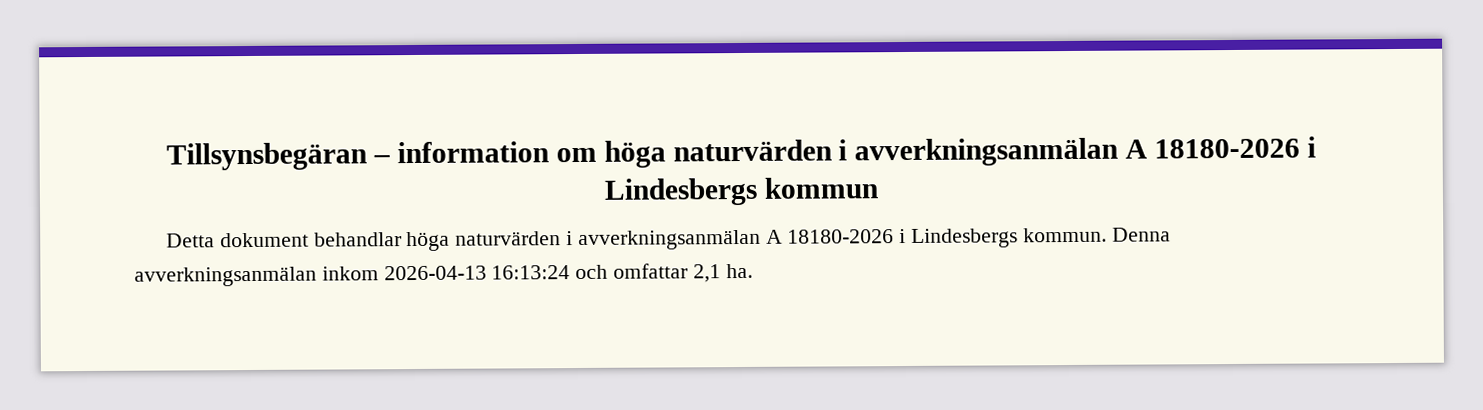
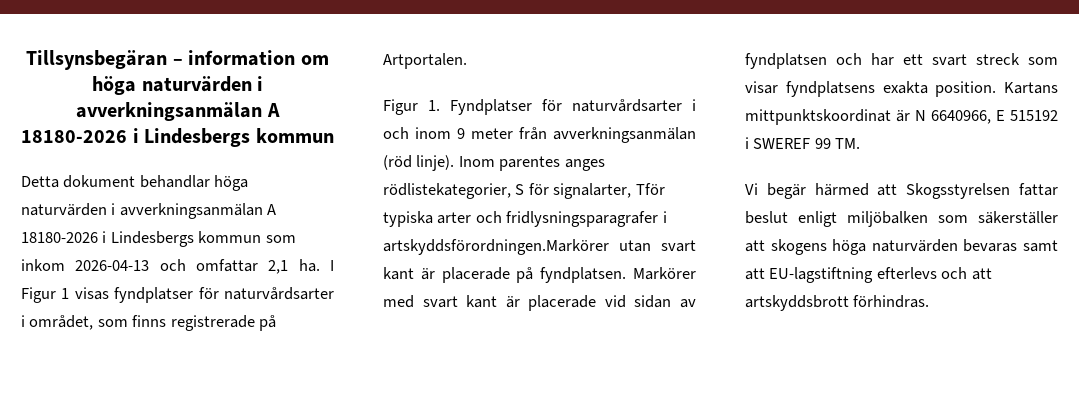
[1022,227,1171,243] [134,266,317,287] kommun. Denna avverkningsanmälan -> [198,231,296,243] kommun som
[491,265,571,280] 16:13:24 -> (150, 265) none
(753, 271) none -> [330,260,334,271] [21,287,334,303] [21,315,277,331] [383,53,467,69] [383,99,696,115] [383,127,696,143] [383,155,605,171] [383,183,665,199] [383,211,667,227] [383,239,696,255] [383,267,696,283] [383,295,696,311] [745,53,1058,69] [745,81,1058,97] [745,109,1058,125] [745,137,861,149] [745,183,1058,199] [745,211,1058,227] [745,239,1058,255] [745,267,992,283] [745,295,930,311] I Figur 1 visas fyndplatser för naturvårdsarter i området, som finns registrerade på Artportalen. // Figur 1. Fyndplatser för naturvårdsarter i och inom 9 meter från avverkningsanmälan (röd linje). Inom parentes anges rödlistekategorier, S för signalarter, Tför typiska arter och fridlysningsparagrafer i artskyddsförordningen.Markörer utan svart kant är placerade på fyndplatsen. Markörer med svart kant är placerade vid sidan av fyndplatsen och har ett svart streck som visar fyndplatsens exakta position. Kartans mittpunktskoordinat är N 6640966, E 515192 i SWEREF 99 TM. // Vi begär härmed att Skogsstyrelsen fattar beslut enligt miljöbalken som säkerställer att skogens höga naturvärden bevaras samt att EU-lagstiftning efterlevs och att artskyddsbrott förhindras.

